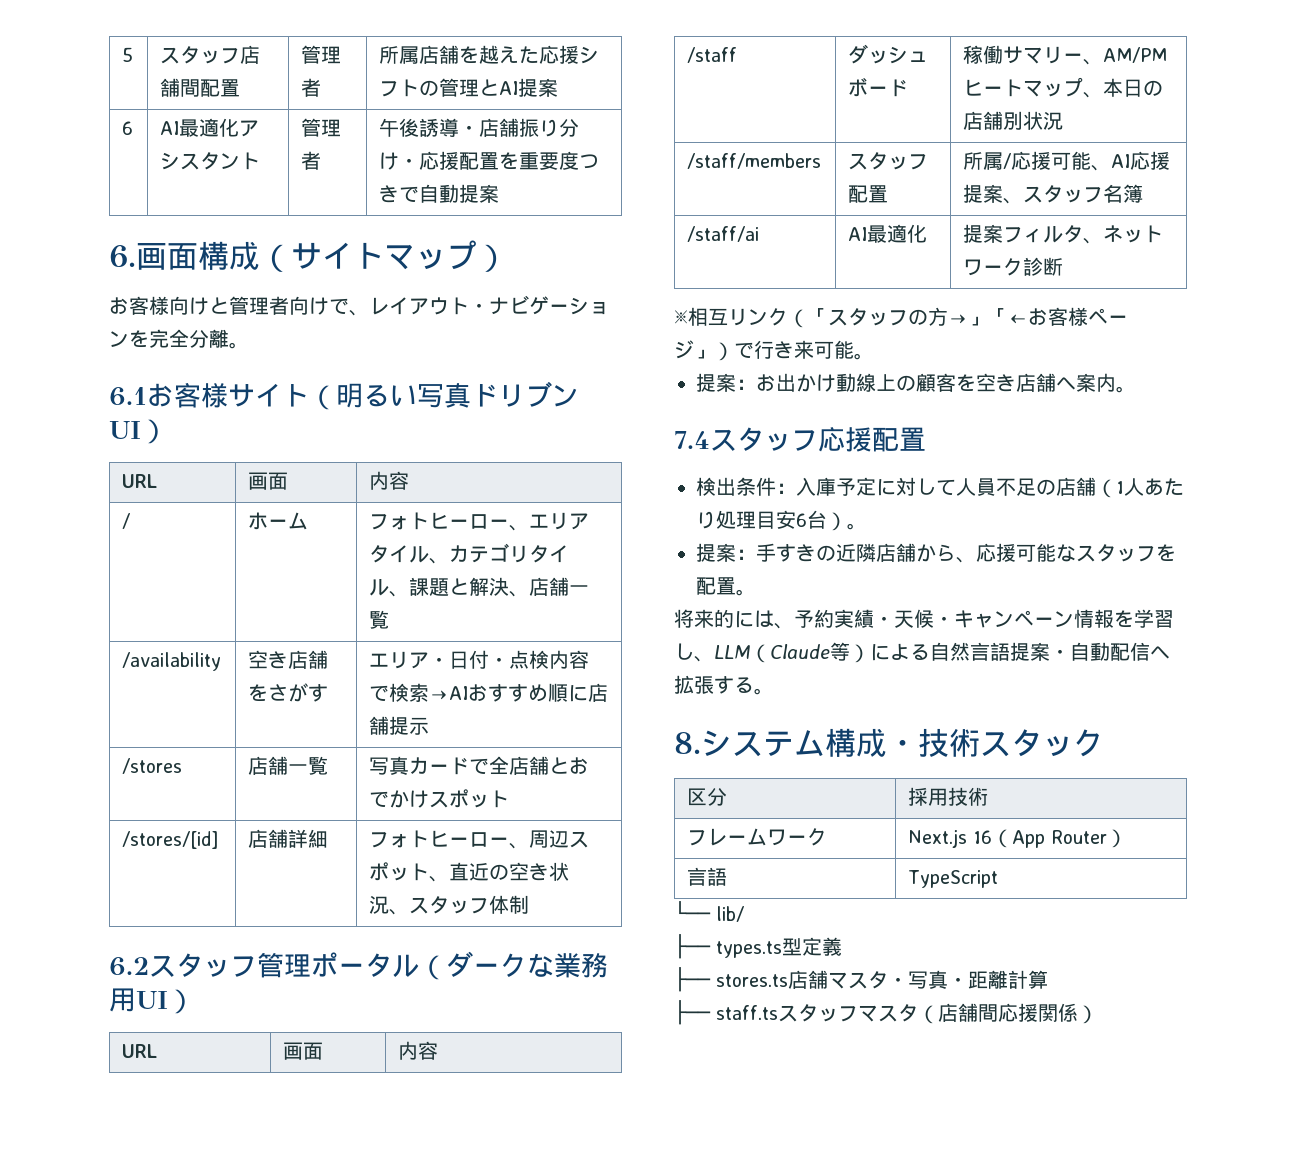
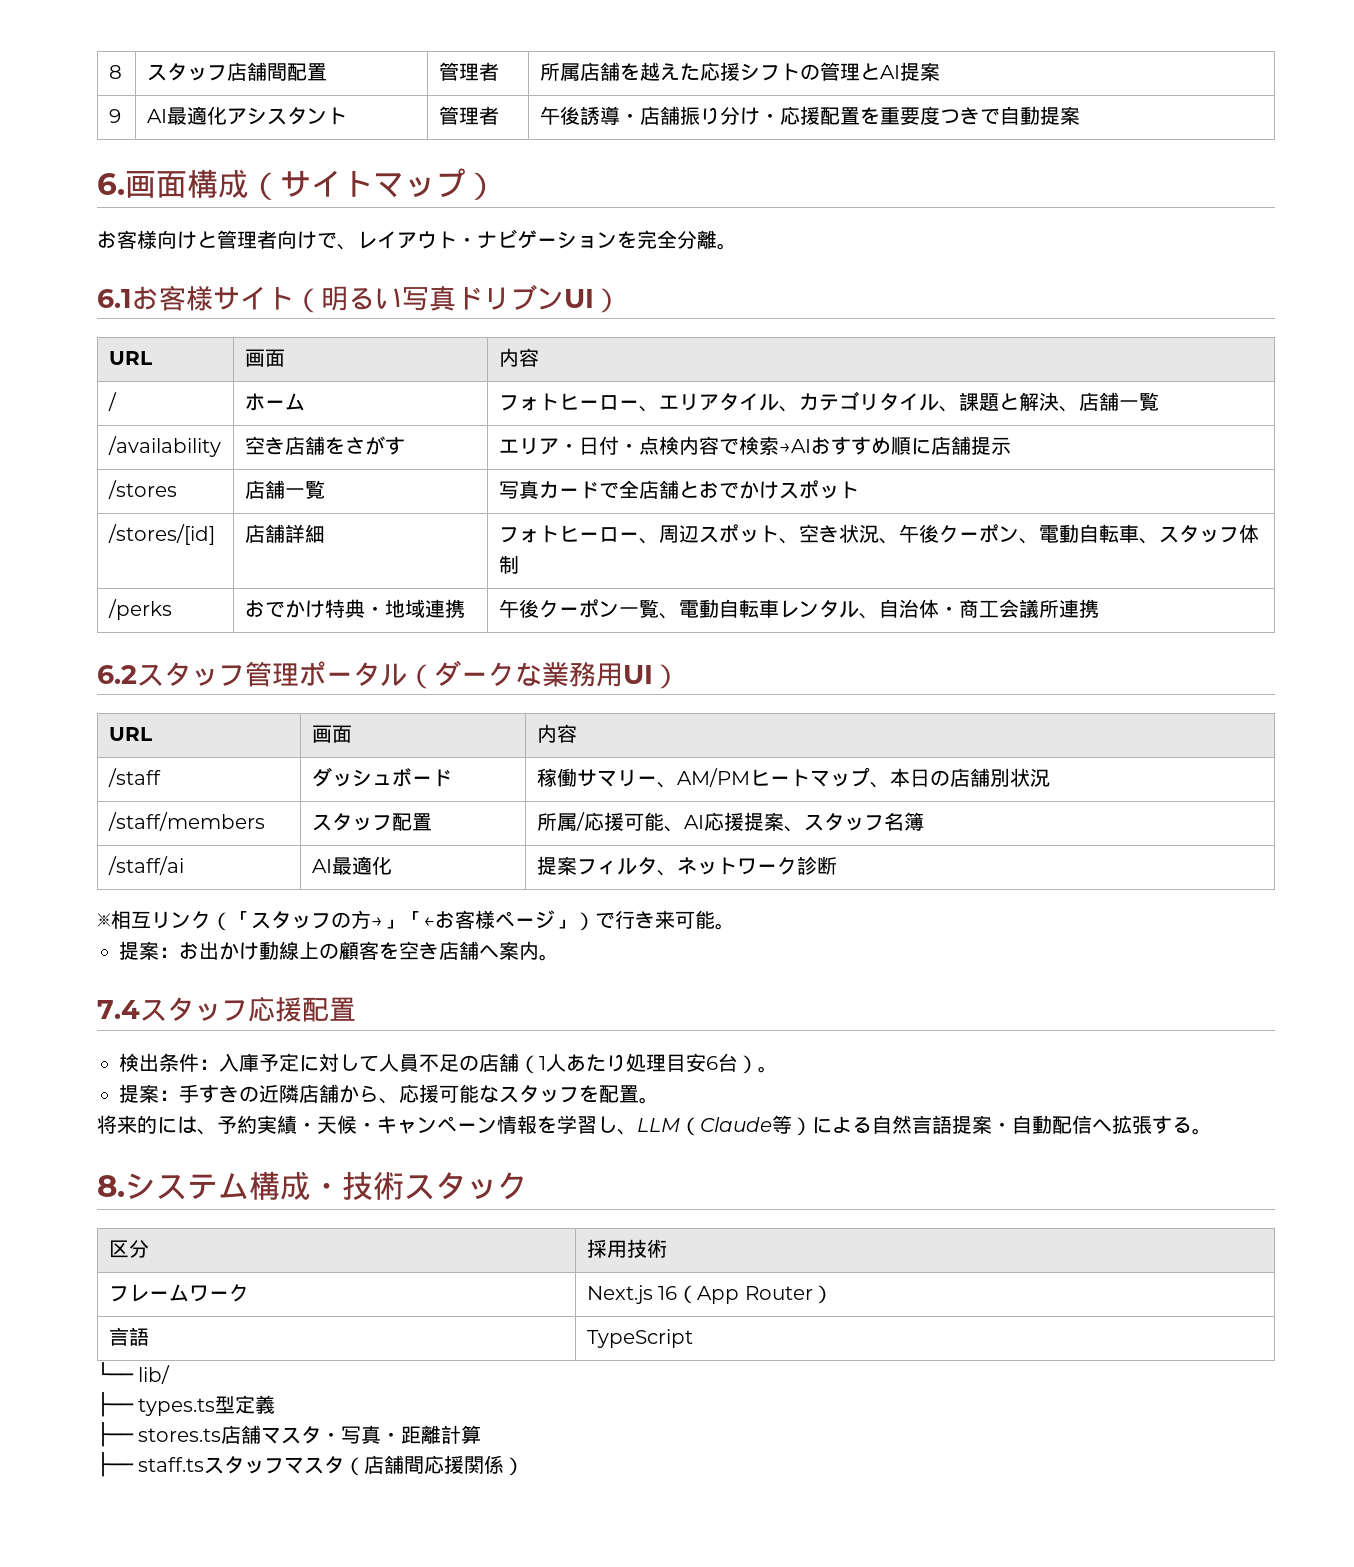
[122,47,134,62] 5 -> [108,65,122,79] 8
[122,121,134,135] 6 -> [108,109,121,123] 9
[449,862,510,881] 直近の -> (799, 541) none
[409,895,530,914] スタッフ体制 -> [898,524,1259,544] [498,555,519,574] [107,599,172,620] [244,599,465,618] [498,599,1099,619] 午後クーポン、電動自転車、スタッフ体制 // /perks | おでかけ特典・地域連携 | 午後クーポン一覧、電動自転車レンタル、自治体・商工会議所連携

